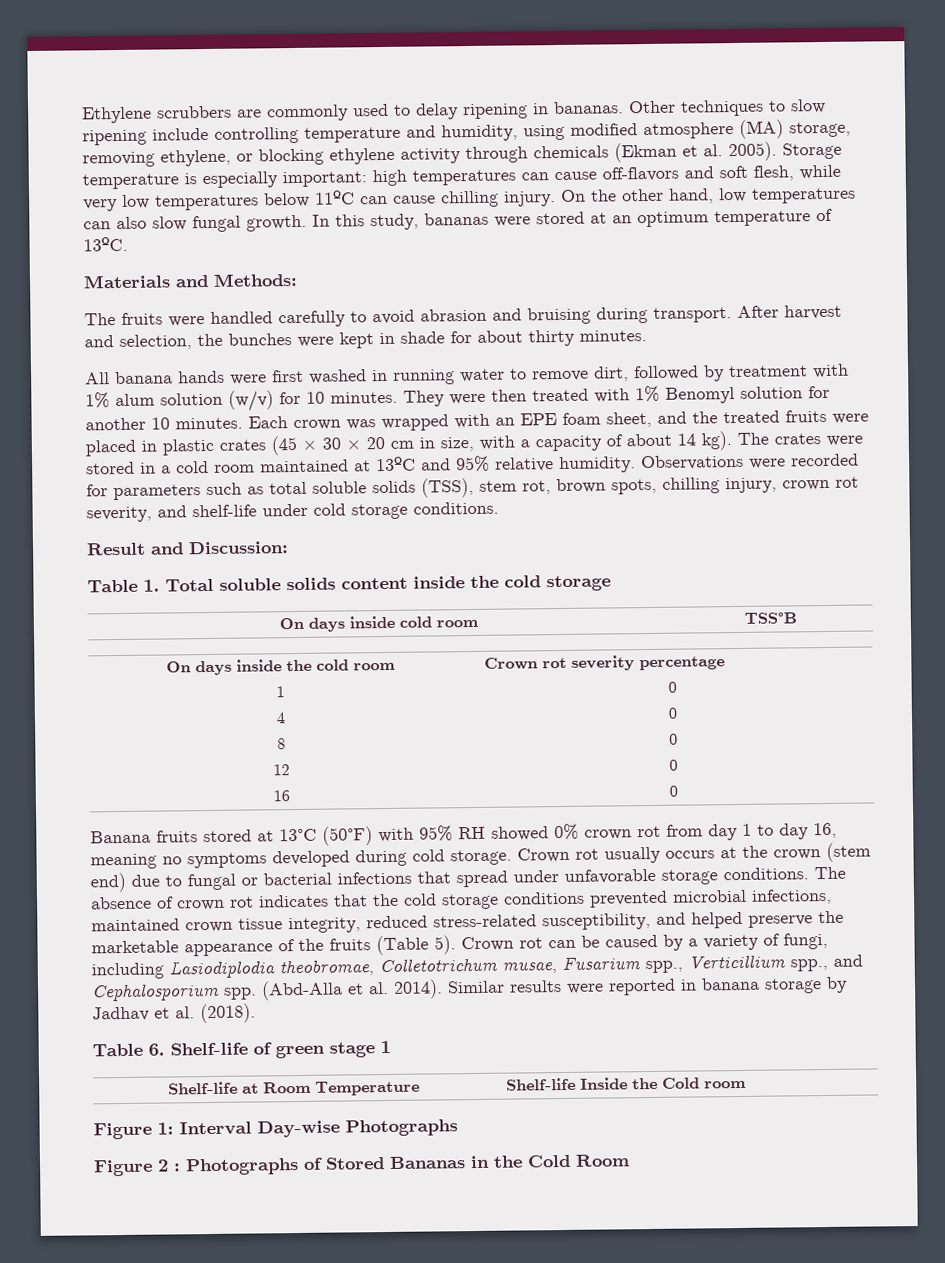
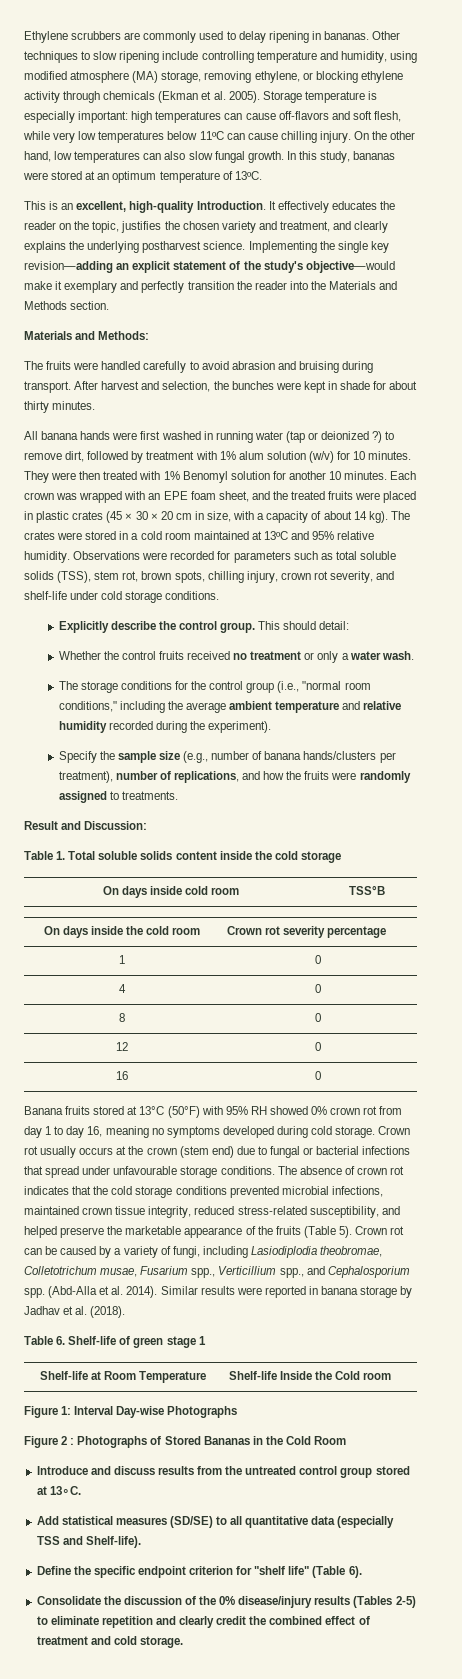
(128, 244) none -> [24,201,395,213] [24,221,389,233] [24,241,389,253] [24,261,395,273] [24,281,398,293] [24,301,110,310] // This is an excellent, high-quality Introduction. It effectively educates the reader on the topic, justifies the chosen variety and treatment, and clearly explains the underlying postharvest science. Implementing the single key revision—adding an explicit statement of the study's objective—would make it exemplary and perfectly transition the reader into the Materials and Methods section.
(505, 375) none -> [285,431,383,443] (tap or deionized ?)
(499, 508) none -> [58,621,350,633] [58,651,414,663] [58,681,371,693] [58,701,402,713] [58,721,272,733] [58,751,396,763] [58,771,411,783] [58,791,178,803] // Explicitly describe the control group. This should detail: // Whether the control fruits received no treatment or only a water wash. // The storage conditions for the control group (i.e., "normal room conditions," including the average ambient temperature and relative humidity recorded during the experiment). // Specify the sample size (e.g., number of banana hands/clusters per treatment), number of replications, and how the fruits were randomly assigned to treatments.
[564,868,656,884] unfavorable -> [113,1166,178,1175] unfavourable
(630, 1160) none -> [36,1466,410,1478] [36,1486,81,1495] [36,1516,395,1528] [36,1536,141,1548] [36,1566,362,1578] [36,1596,416,1608] [36,1616,370,1628] [36,1636,183,1648] // Introduce and discuss results from the untreated control group stored at 13∘C. // Add statistical measures (SD/SE) to all quantitative data (especially TSS and Shelf-life). // Define the specific endpoint criterion for "shelf life" (Table 6). // Consolidate the discussion of the 0% disease/injury results (Tables 2-5) to eliminate repetition and clearly credit the combined effect of treatment and cold storage.

